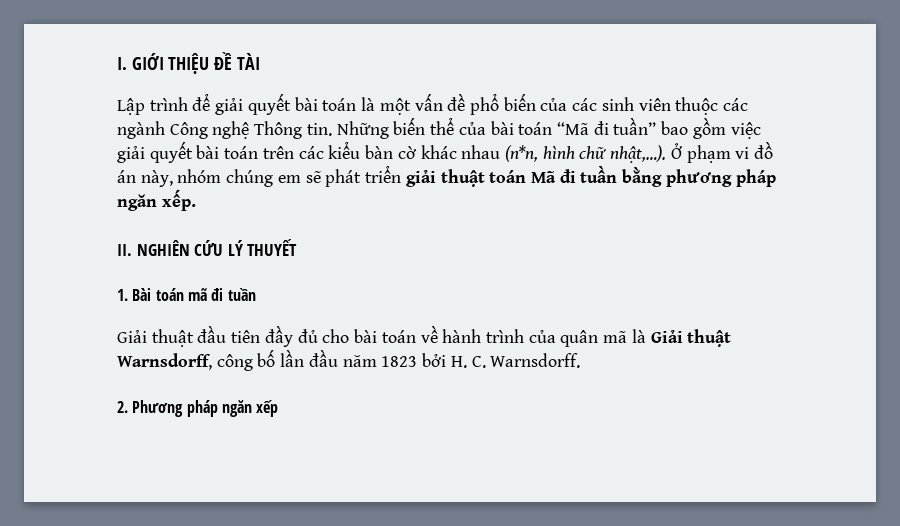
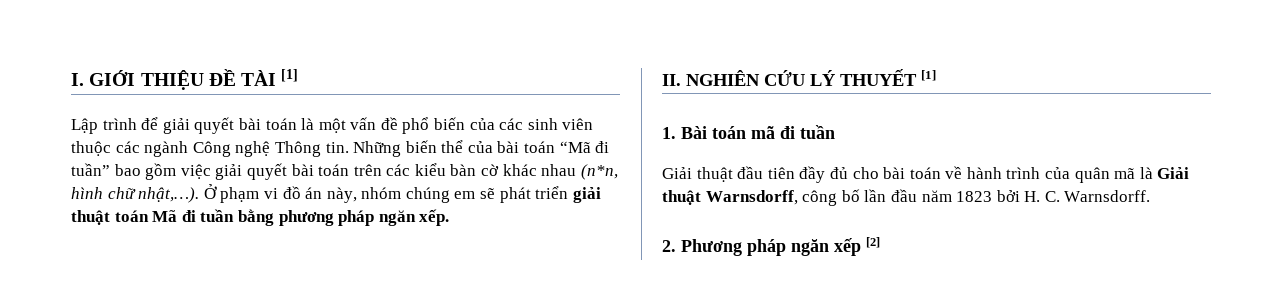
(260, 61) none -> [281,69,299,82] [1]
(298, 247) none -> [921,70,936,81] [1]
(279, 408) none -> [866,237,880,248] [2]

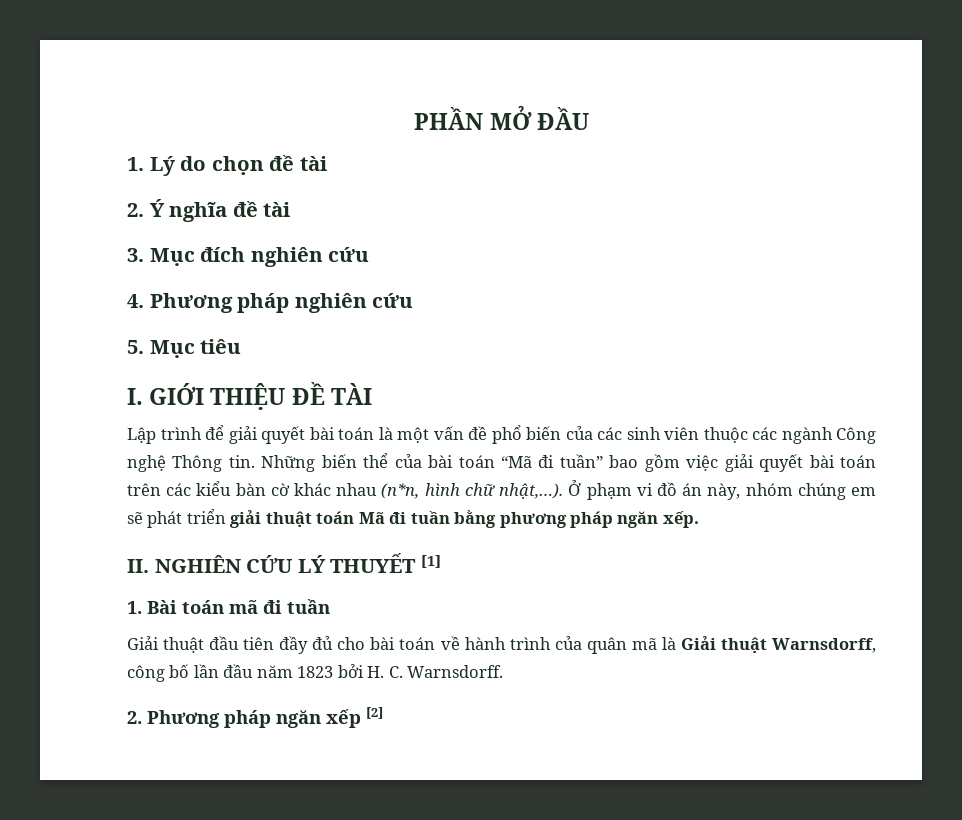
(71, 79) none -> [414,105,589,130] [127,155,327,176] [127,199,291,222] [127,247,370,267] [127,293,414,313] [127,339,242,358] PHẦN MỞ ĐẦU // 1. Lý do chọn đề tài // 2. Ý nghĩa đề tài // 3. Mục đích nghiên cứu // 4. Phương pháp nghiên cứu // 5. Mục tiêu //
[281,69,299,82] [1] -> (372, 394) none

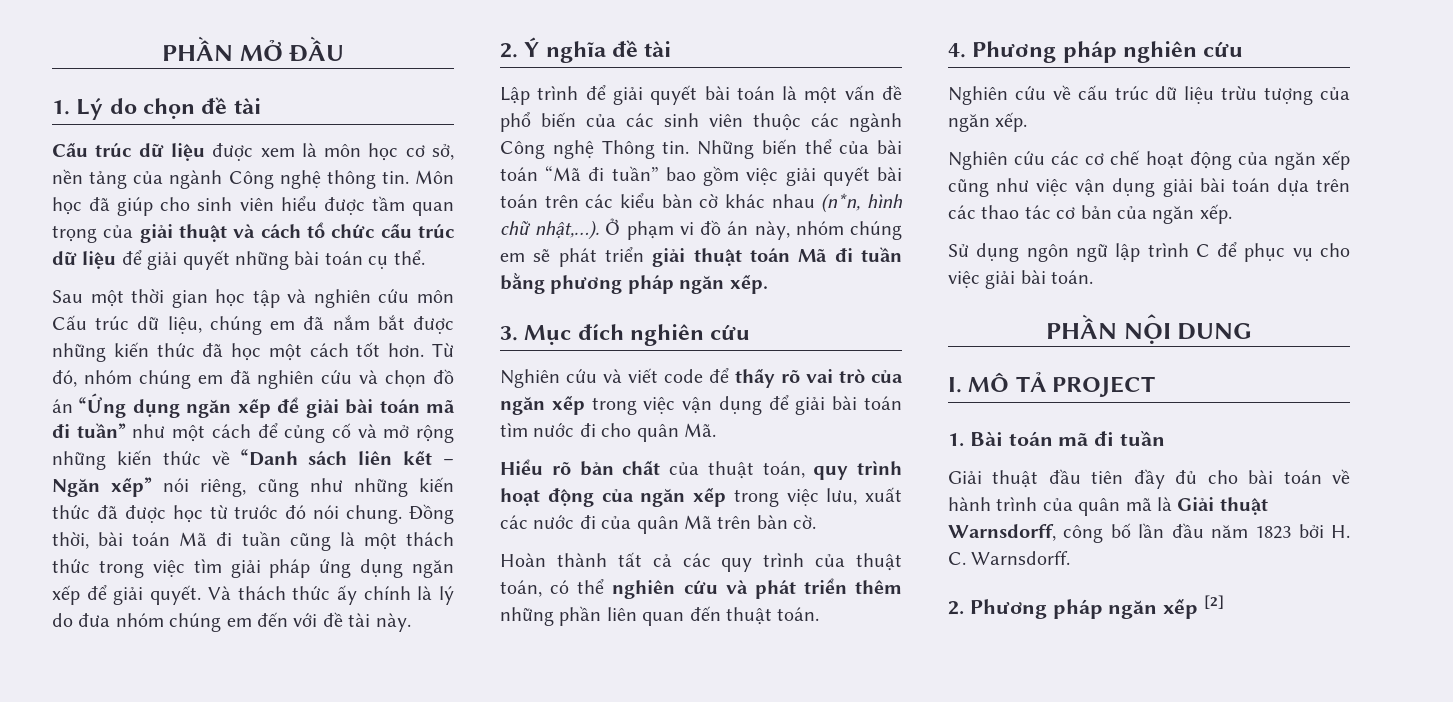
(327, 163) none -> [52,143,455,161] [52,169,454,189] [52,196,455,216] [52,222,454,243] [52,250,425,270] [52,289,455,308] [52,315,455,335] [52,342,454,362] [52,369,455,389] [52,393,456,418] [52,423,454,443] [52,449,454,470] [52,477,455,497] [52,504,455,524] [52,531,454,551] [52,559,454,578] [52,585,454,605] [52,612,411,632] // Cấu trúc dữ liệu được xem là môn học cơ sở, nền tảng của ngành Công nghệ thông tin. Môn học đã giúp cho sinh viên hiểu được tầm quan trọng của giải thuật và cách tổ chức cấu trúc dữ liệu để giải quyết những bài toán cụ thể. // Sau một thời gian học tập và nghiên cứu môn Cấu trúc dữ liệu, chúng em đã nắm bắt được những kiến thức đã học một cách tốt hơn. Từ đó, nhóm chúng em đã nghiên cứu và chọn đồ án “Ứng dụng ngăn xếp để giải bài toán mã đi tuần” như một cách để củng cố và mở rộng những kiến thức về “Danh sách liên kết – Ngăn xếp” nói riêng, cũng như những kiến thức đã được học từ trước đó nói chung. Đồng thời, bài toán Mã đi tuần cũng là một thách thức trong việc tìm giải pháp ứng dụng ngăn xếp để giải quyết. Và thách thức ấy chính là lý do đưa nhóm chúng em đến với đề tài này.
[127,247,370,267] [127,293,414,313] [127,339,242,358] [127,382,372,410] // 3. Mục đích nghiên cứu // 4. Phương pháp nghiên cứu // 5. Mục tiêu // I. GIỚI THIỆU ĐỀ TÀI -> (672, 49) none
[127,553,441,573] II. NGHIÊN CỨU LÝ THUYẾT [1] -> [500,324,751,346] [500,368,903,388] [500,395,902,415] [500,423,716,442] [500,459,902,480] [500,487,902,507] [500,515,817,534] [500,552,902,572] [500,578,902,599] [500,606,820,626] [948,41,1244,63] [948,85,1350,105] [948,112,1028,132] [948,150,1350,170] [948,178,1350,197] [948,204,1232,224] [948,242,1350,262] [948,270,1094,289] [1045,314,1253,344] [948,372,1156,397] 3. Mục đích nghiên cứu // Nghiên cứu và viết code để thấy rõ vai trò của ngăn xếp trong việc vận dụng để giải bài toán tìm nước đi cho quân Mã. // Hiểu rõ bản chất của thuật toán, quy trình hoạt động của ngăn xếp trong việc lưu, xuất các nước đi của quân Mã trên bàn cờ. // Hoàn thành tất cả các quy trình của thuật toán, có thể nghiên cứu và phát triển thêm những phần liên quan đến thuật toán. // 4. Phương pháp nghiên cứu // Nghiên cứu về cấu trúc dữ liệu trừu tượng của ngăn xếp. // Nghiên cứu các cơ chế hoạt động của ngăn xếp cũng như việc vận dụng giải bài toán dựa trên các thao tác cơ bản của ngăn xếp. // Sử dụng ngôn ngữ lập trình C để phục vụ cho việc giải bài toán. // PHẦN NỘI DUNG // I. MÔ TẢ PROJECT

